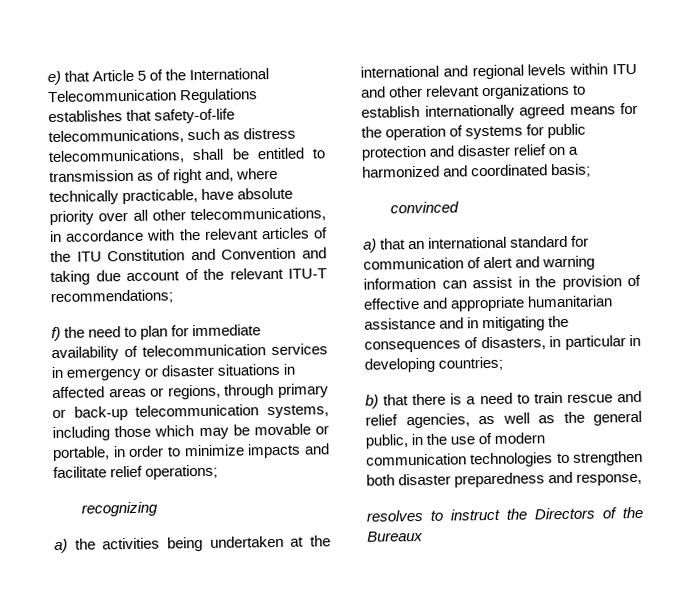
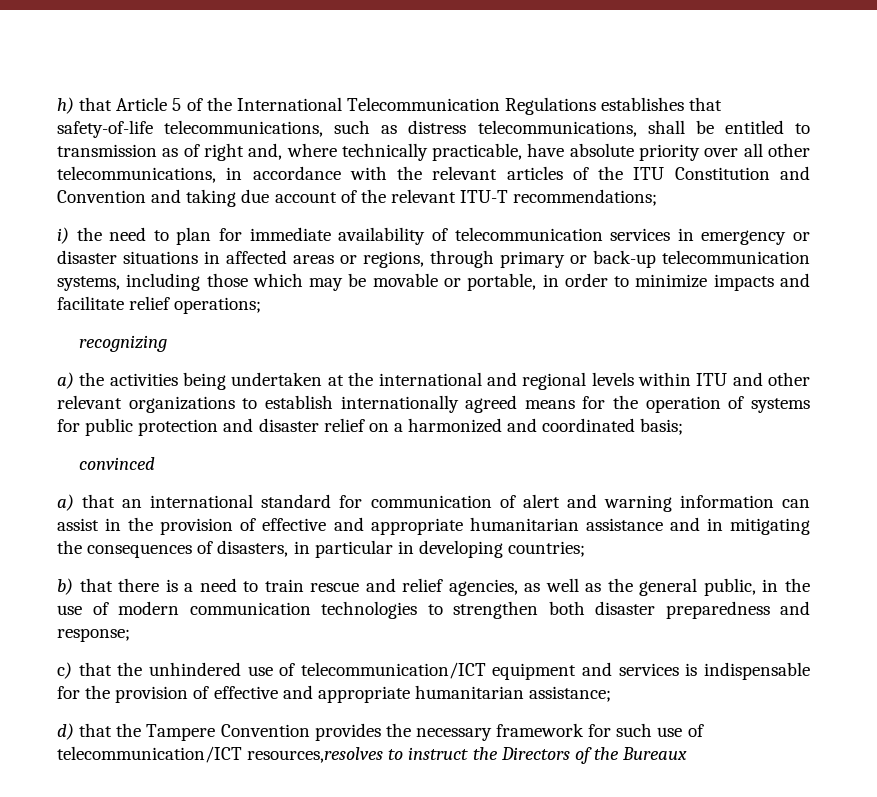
[47,70,61,86] e) -> [57,97,74,114] h)
[51,326,61,342] f) -> [57,227,69,244] i)
[576,472,643,486] [366,509,423,522] response, // resolves -> [57,628,130,642] [57,662,810,680] [57,685,612,703] [57,723,704,741] [57,746,384,763] response; // c) that the unhindered use of telecommunication/ICT equipment and services is indispensable for the provision of effective and appropriate humanitarian assistance; // d) that the Tampere Convention provides the necessary framework for such use of telecommunication/ICT resources,resolves

